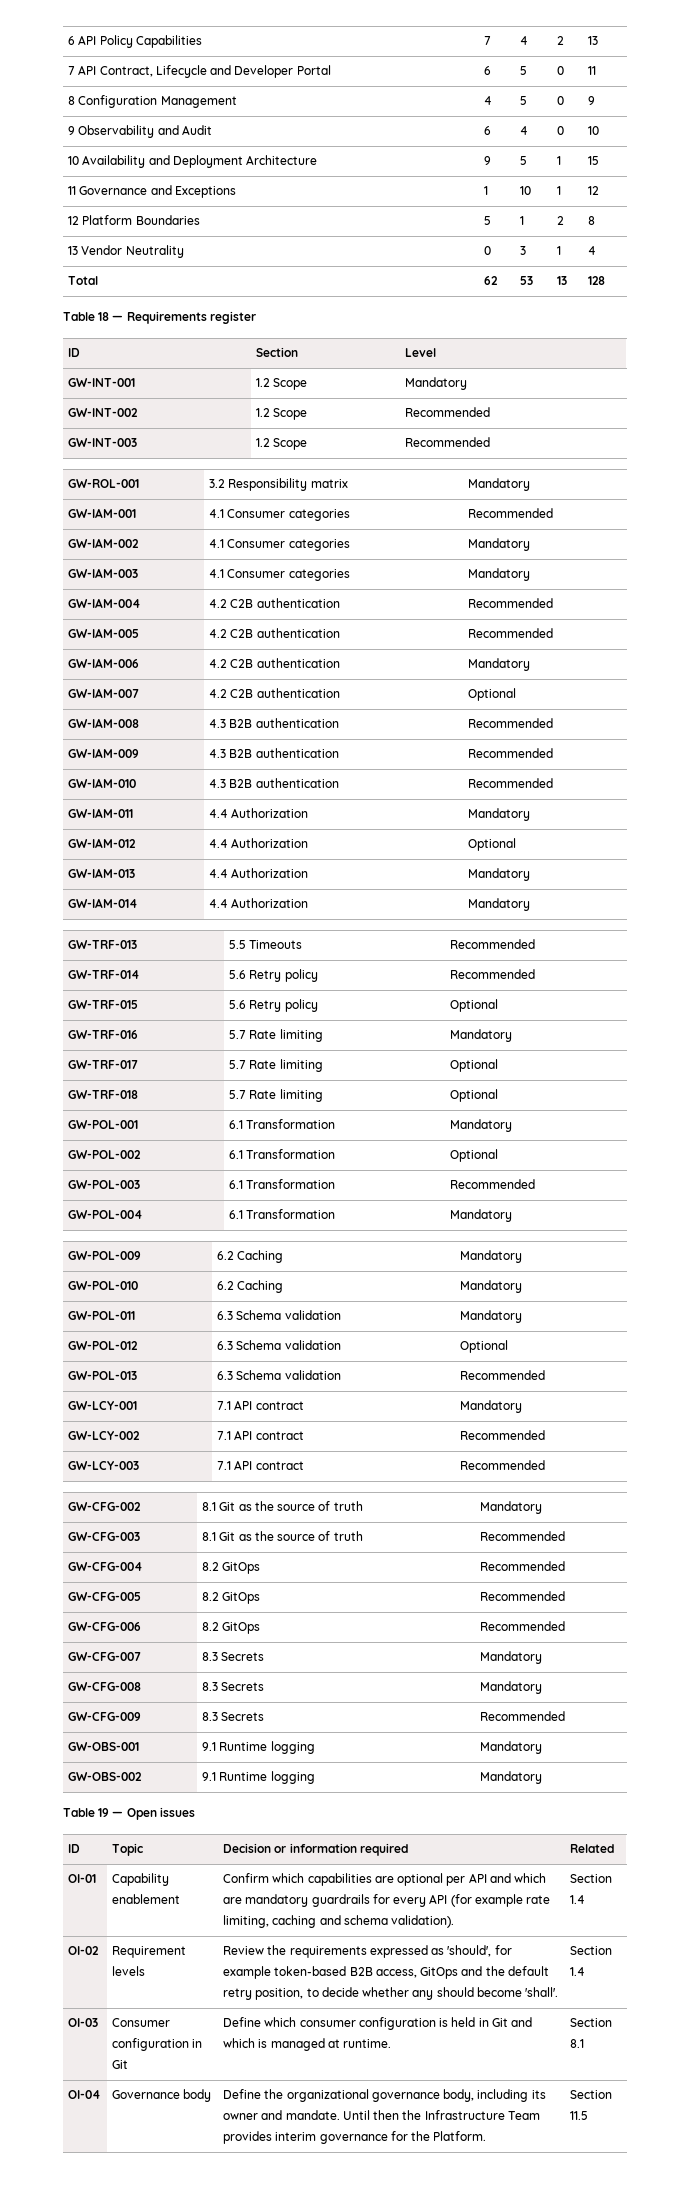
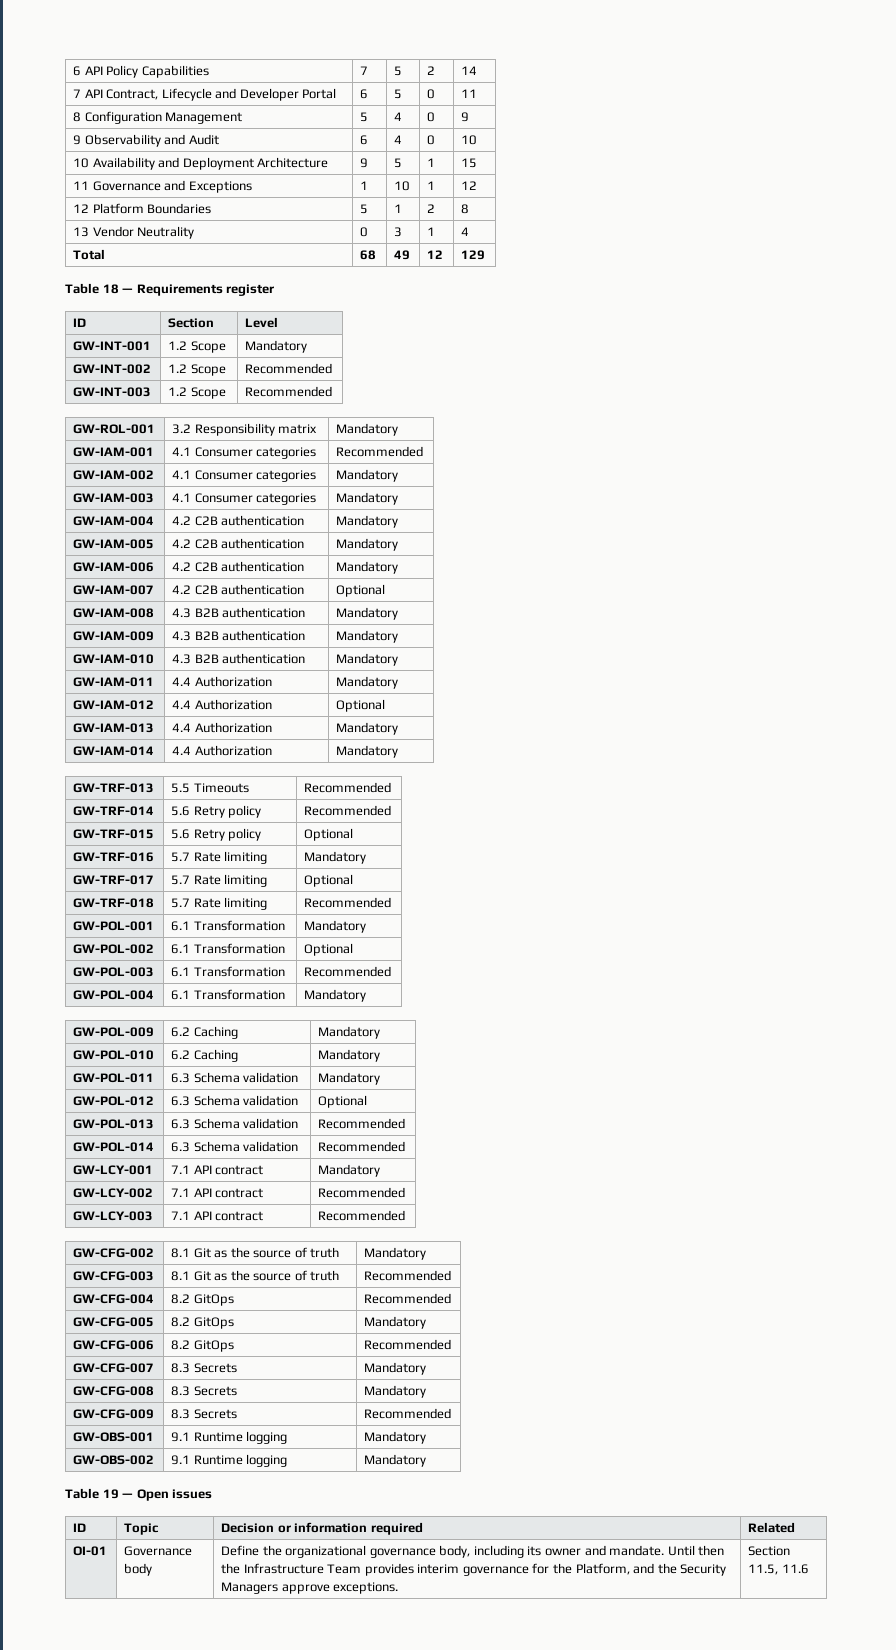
[520,36,529,45] [557,36,565,45] [588,36,599,45] 4 | 2 | 13 -> [394,66,403,76] [427,66,436,75] [461,66,478,75] 5 | 2 | 14
[484,96,493,105] [520,96,528,105] | 4 | 5 -> [360,112,369,122] [394,112,403,121] | 5 | 4
[484,276,499,285] [520,276,534,285] [557,276,568,285] [588,276,606,285] 62 | 53 | 13 | 128 -> [360,250,377,260] [394,250,411,260] [427,250,444,259] [461,250,486,260] 68 | 49 | 12 | 129
[468,598,554,608] Recommended -> [336,515,399,528] Mandatory
[468,628,554,638] Recommended -> [336,538,399,551] Mandatory
[468,718,554,728] Recommended -> [336,607,399,620] Mandatory
[468,748,554,758] Recommended -> [336,630,399,643] Mandatory
[468,778,554,788] Recommended -> [336,653,399,666] Mandatory
[450,1089,499,1102] Optional -> [304,897,392,908] Recommended
(546, 1375) none -> [73,1142,155,1152] [171,1141,299,1152] [318,1141,406,1152] // GW-POL-014 | 6.3 Schema validation | Recommended
[480,1591,566,1601] Recommended -> [364,1316,427,1329] Mandatory
[112,1873,170,1886] [112,1894,181,1904] [223,1873,547,1886] [223,1894,551,1907] [223,1915,455,1928] [570,1874,613,1883] [570,1895,586,1904] [68,1946,100,1955] [112,1946,187,1958] [112,1966,146,1976] [223,1945,512,1958] [223,1966,549,1979] [223,1987,559,2000] [570,1946,613,1955] [570,1967,586,1976] [68,2018,99,2027] [112,2018,171,2027] [112,2038,203,2051] [112,2060,129,2069] [223,2017,533,2030] [223,2038,392,2051] [570,2018,613,2027] [570,2039,585,2048] [68,2090,102,2099] | Capability enablement | Confirm which capabilities are optional per API and which are mandatory guardrails for every API (for example rate limiting, caching and schema validation). | Section 1.4 // OI-02 | Requirement levels | Review the requirements expressed as 'should', for example token-based B2B access, GitOps and the default retry position, to decide whether any should become 'shall'. | Section 1.4 // OI-03 | Consumer configuration in Git | Define which consumer configuration is held in Git and which is managed at runtime. | Section 8.1 // OI-04 -> (108, 1551) none
[433,2131,487,2141] [570,2090,613,2099] [570,2111,589,2120] Platform. | Section 11.5 -> [575,1563,727,1576] [221,1582,399,1594] [748,1546,791,1556] [748,1564,809,1575] Platform, and the Security Managers approve exceptions. | Section 11.5, 11.6

